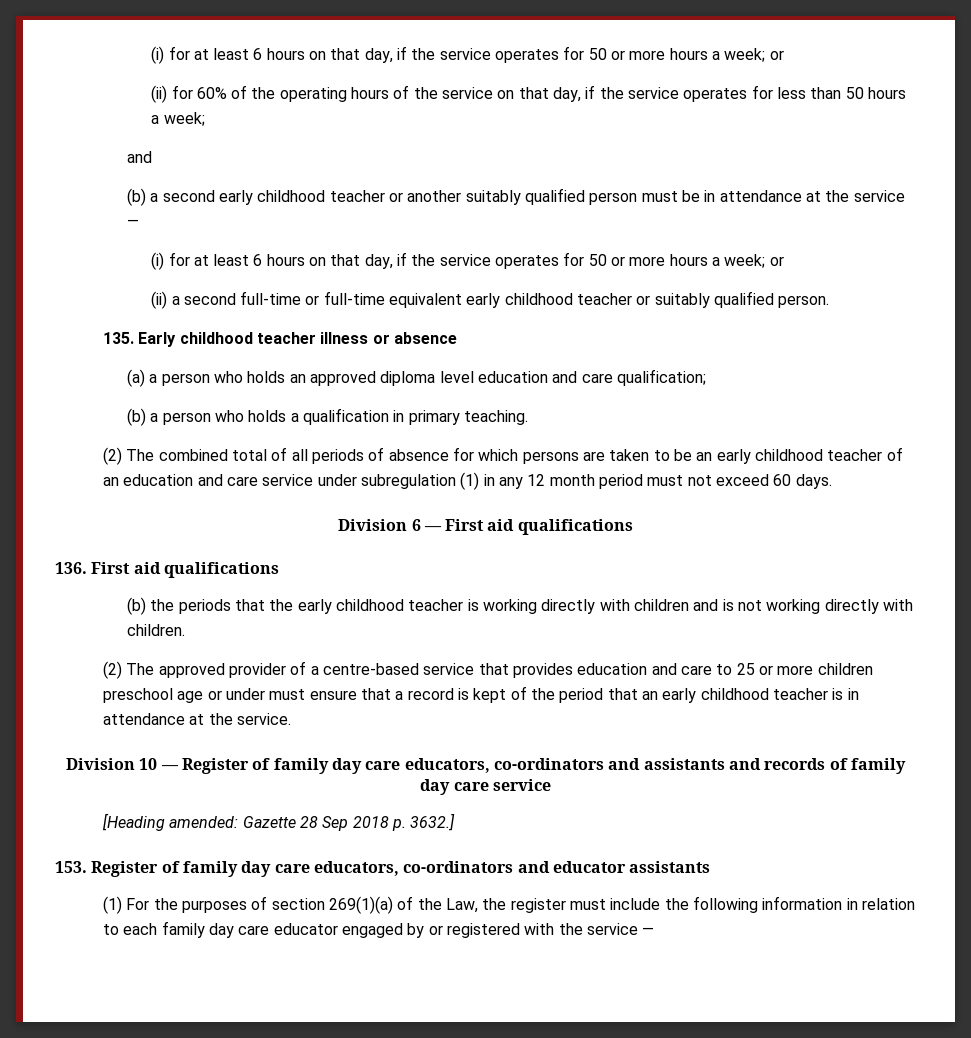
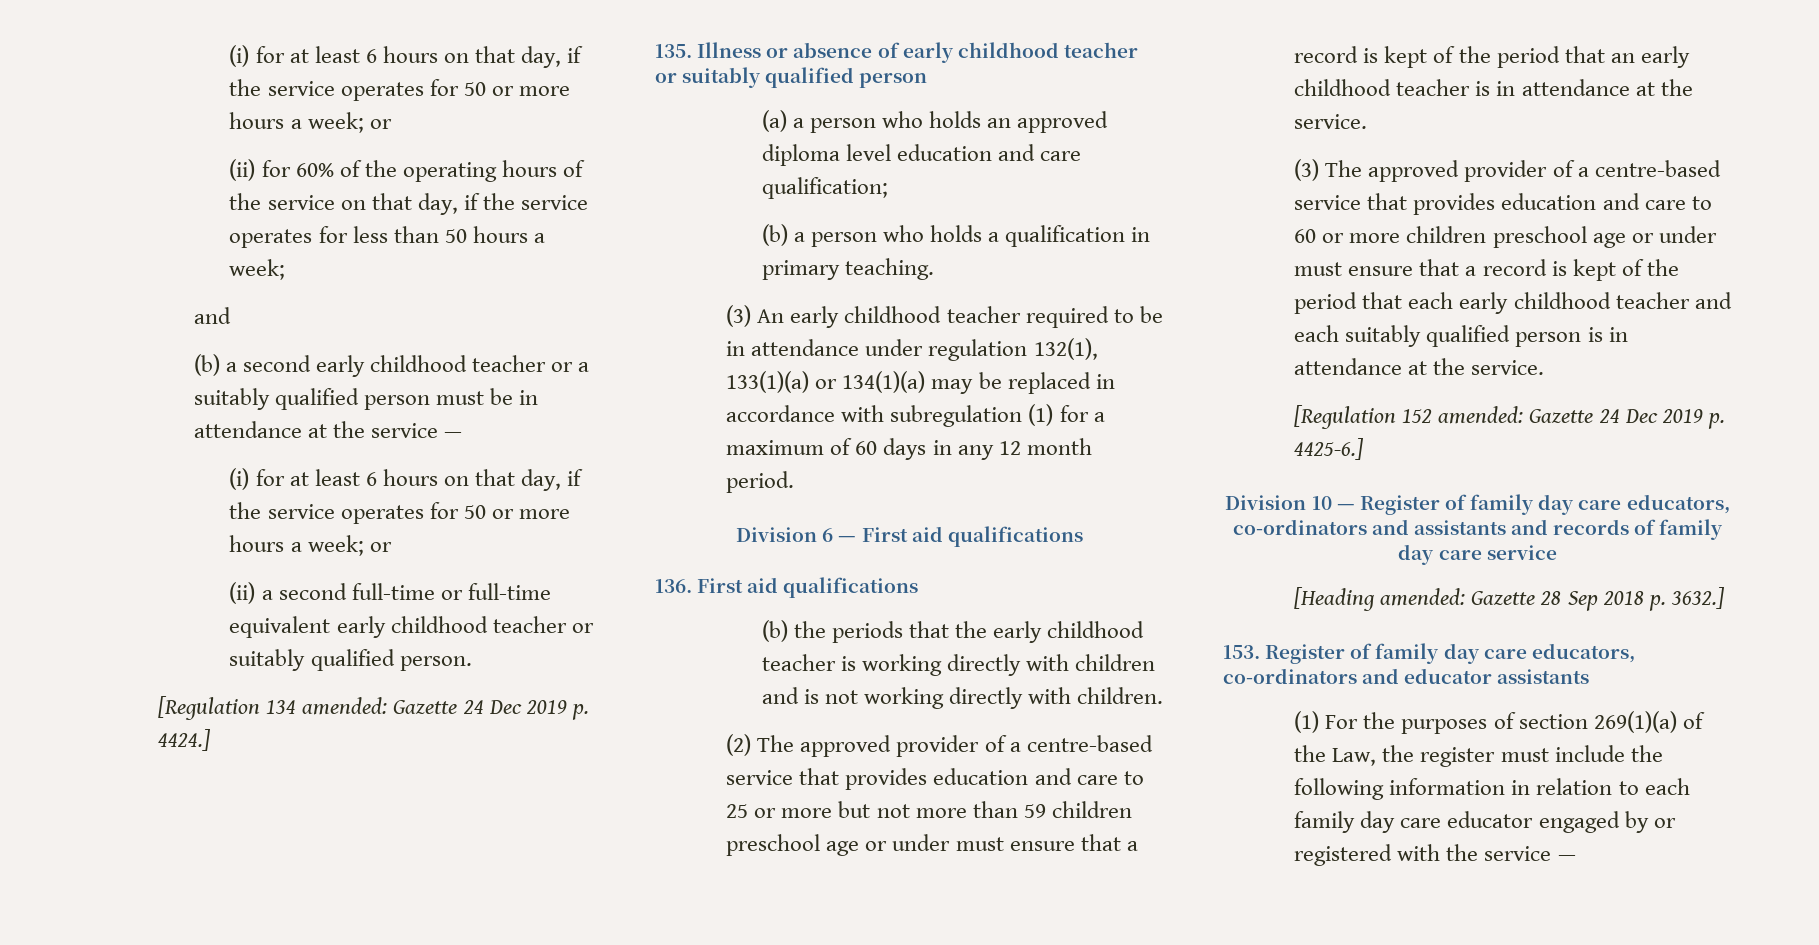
[407,190,462,202] another -> [578,362,590,372] a
[103,332,458,347] 135. Early childhood teacher illness or absence -> [158,696,589,720] [158,729,212,751] [655,42,1138,63] [655,67,928,88] [Regulation 134 amended: Gazette 24 Dec 2019 p. 4424.] // 135. Illness or absence of early childhood teacher or suitably qualified person
[103,447,903,465] [103,472,832,490] (2) The combined total of all periods of absence for which persons are taken to be an early childhood teacher of an education and care service under subregulation (1) in any 12 month period must not exceed 60 days. -> [726,305,1163,328] [726,338,1098,361] [726,371,1115,394] [726,404,1105,427] [726,438,1092,460] [726,471,795,493] (3) An early childhood teacher required to be in attendance under regulation 132(1), 133(1)(a) or 134(1)(a) may be replaced in accordance with subregulation (1) for a maximum of 60 days in any 12 month period.
(814, 670) none -> [838,801,1046,818] but not more than 59
(292, 719) none -> [1294,159,1721,182] [1294,193,1712,215] [1294,226,1717,248] [1294,259,1679,281] [1294,292,1732,314] [1294,325,1628,347] [1294,358,1545,375] [1294,405,1725,429] [1294,438,1365,460] // (3) The approved provider of a centre-based service that provides education and care to 60 or more children preschool age or under must ensure that a record is kept of the period that each early childhood teacher and each suitably qualified person is in attendance at the service. // [Regulation 152 amended: Gazette 24 Dec 2019 p. 4425-6.]

